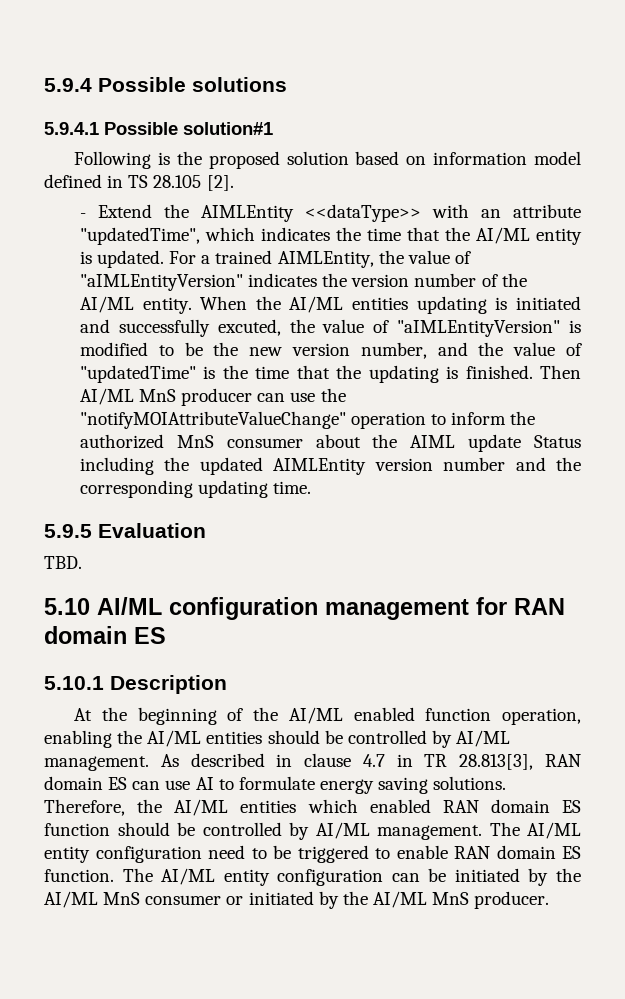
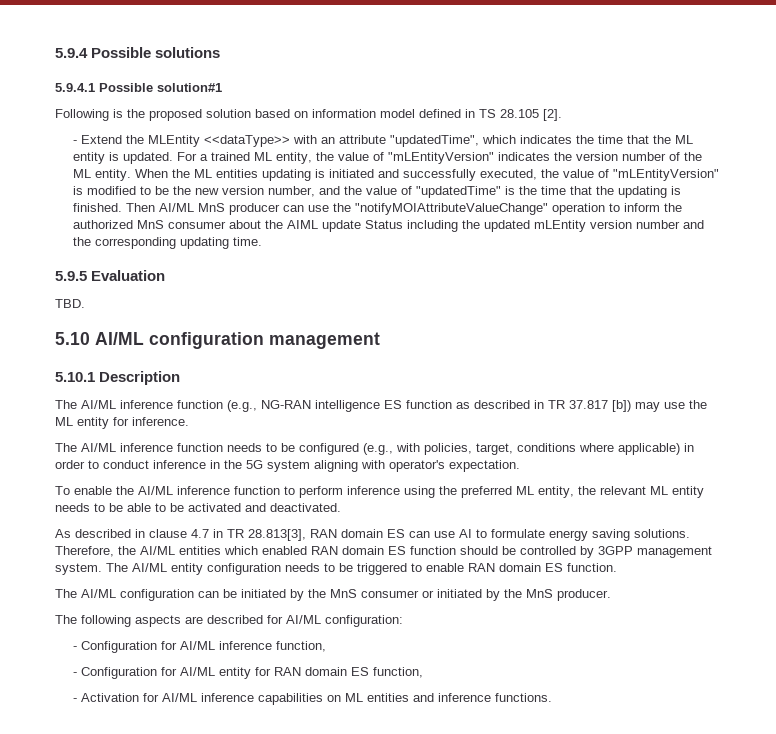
[200,205,294,222] AIMLEntity -> [147,135,200,147] MLEntity
[475,227,530,244] AI/ML -> [674,135,693,144] ML
[277,250,471,268] [79,274,243,291] AIMLEntity, the value of "aIMLEntityVersion" -> [253,152,494,164] ML entity, the value of "mLEntityVersion"
[79,296,134,313] AI/ML -> [72,169,91,178] ML
[289,296,344,313] AI/ML -> [193,169,212,178] ML
[217,319,561,337] excuted, the value of "aIMLEntityVersion" -> [479,169,719,181] executed, the value of "mLEntityVersion"
[273,458,367,475] AIMLEntity -> [533,220,586,232] mLEntity
[476,597,565,615] [44,626,166,644] [44,675,227,694] [74,707,581,725] [44,730,511,748] [44,756,149,771] for RAN domain ES // 5.10.1 Description // At the beginning of the AI/ML enabled function operation, enabling the AI/ML entities should be controlled by AI/ML management. -> [55,371,181,385] [55,400,707,412] [55,417,189,429] [55,443,694,455] [55,460,520,472] [55,486,704,498] [55,503,341,512] // 5.10.1 Description // The AI/ML inference function (e.g., NG-RAN intelligence ES function as described in TR 37.817 [b]) may use the ML entity for inference. // The AI/ML inference function needs to be configured (e.g., with policies, target, conditions where applicable) in order to conduct inference in the 5G system aligning with operator's expectation. // To enable the AI/ML inference function to perform inference using the preferred ML entity, the relevant ML entity needs to be able to be activated and deactivated. //
[315,822,581,840] [44,845,245,863] AI/ML management. The AI/ML entity configuration need -> [598,546,712,558] [55,563,320,575] 3GPP management system. The AI/ML entity configuration needs
[122,868,270,886] The AI/ML entity -> [55,589,116,598] // The AI/ML
[44,891,98,908] AI/ML -> (326, 593) none
[372,891,427,908] AI/ML -> (522, 593) none
(550, 900) none -> [55,615,403,627] [72,641,326,653] [72,667,423,679] [72,693,552,705] // The following aspects are described for AI/ML configuration: // - Configuration for AI/ML inference function, // - Configuration for AI/ML entity for RAN domain ES function, // - Activation for AI/ML inference capabilities on ML entities and inference functions.

